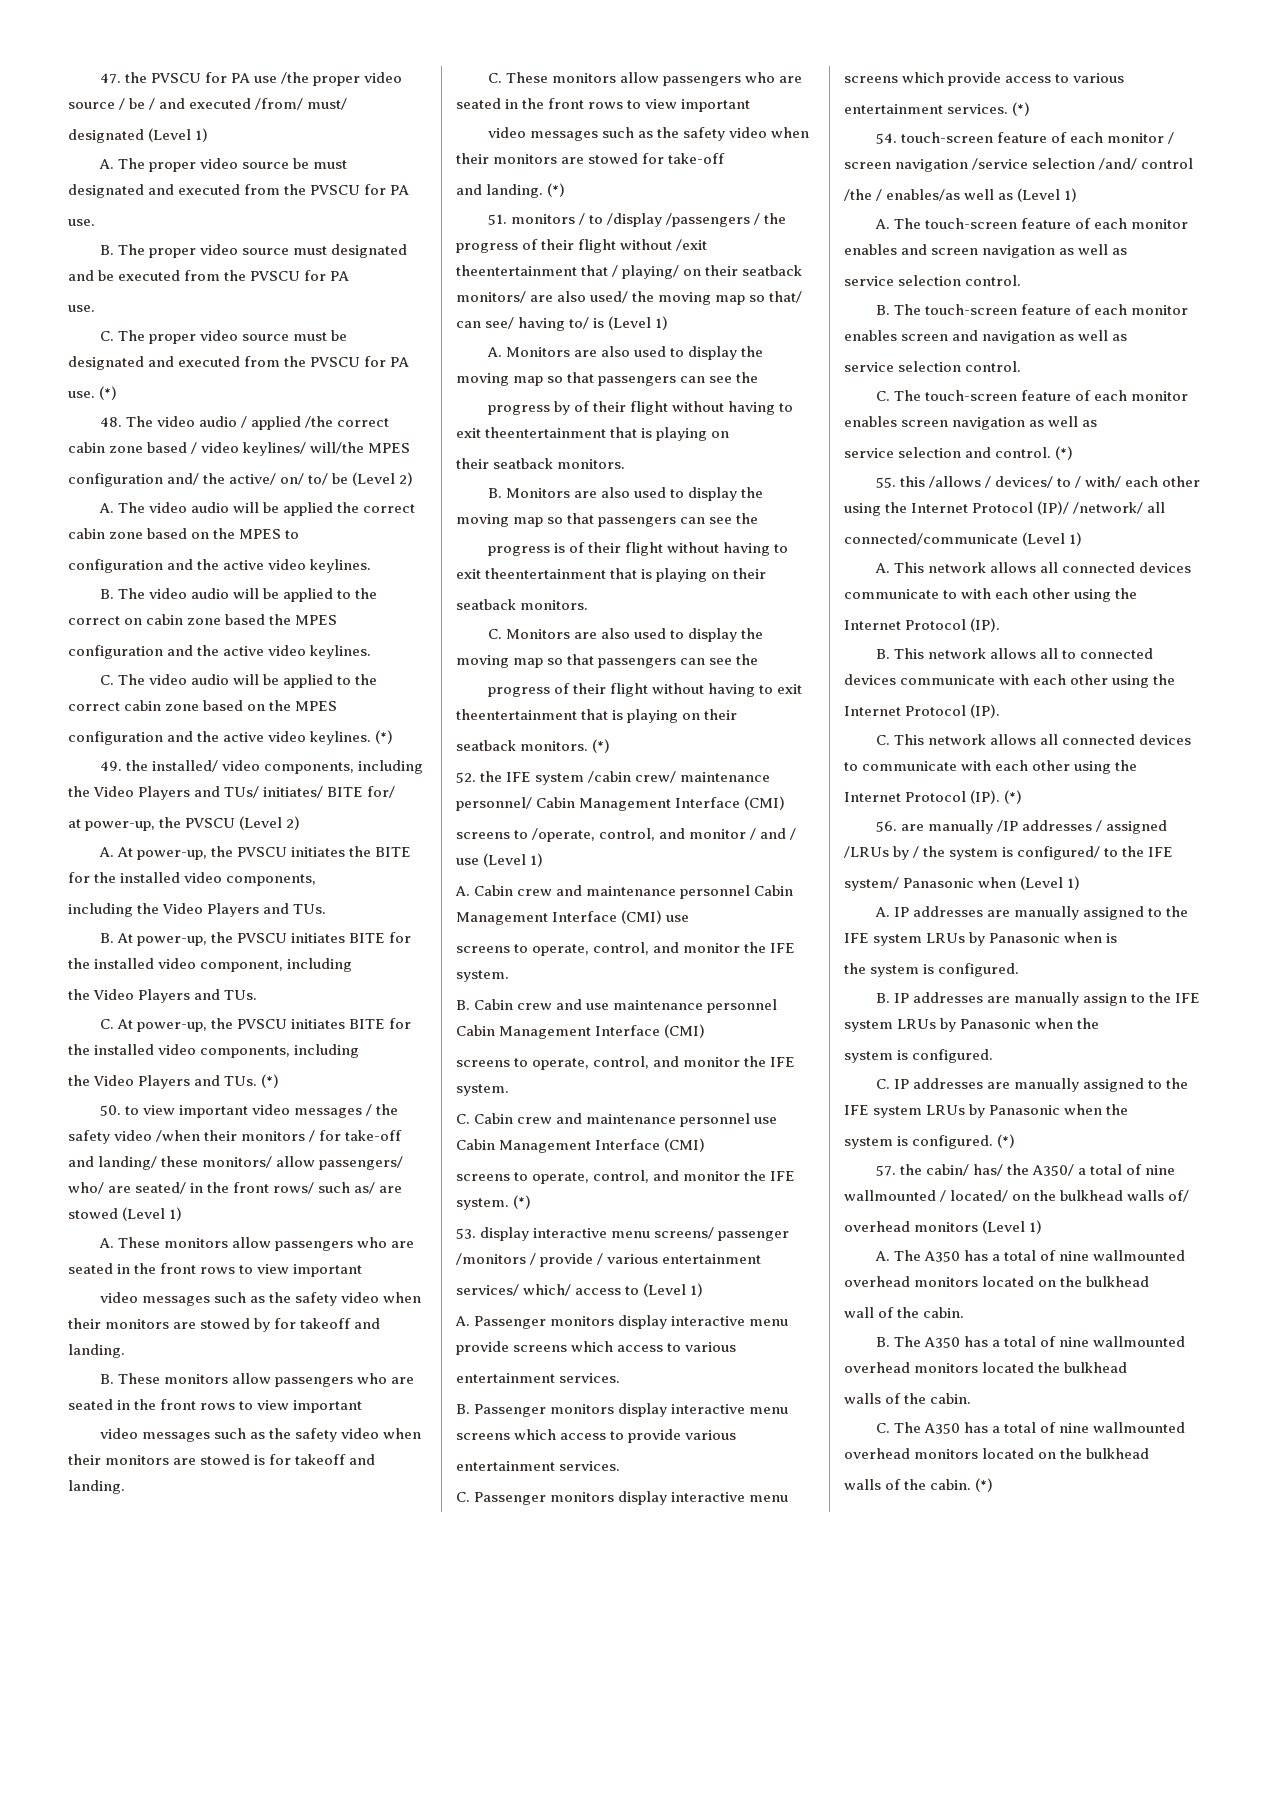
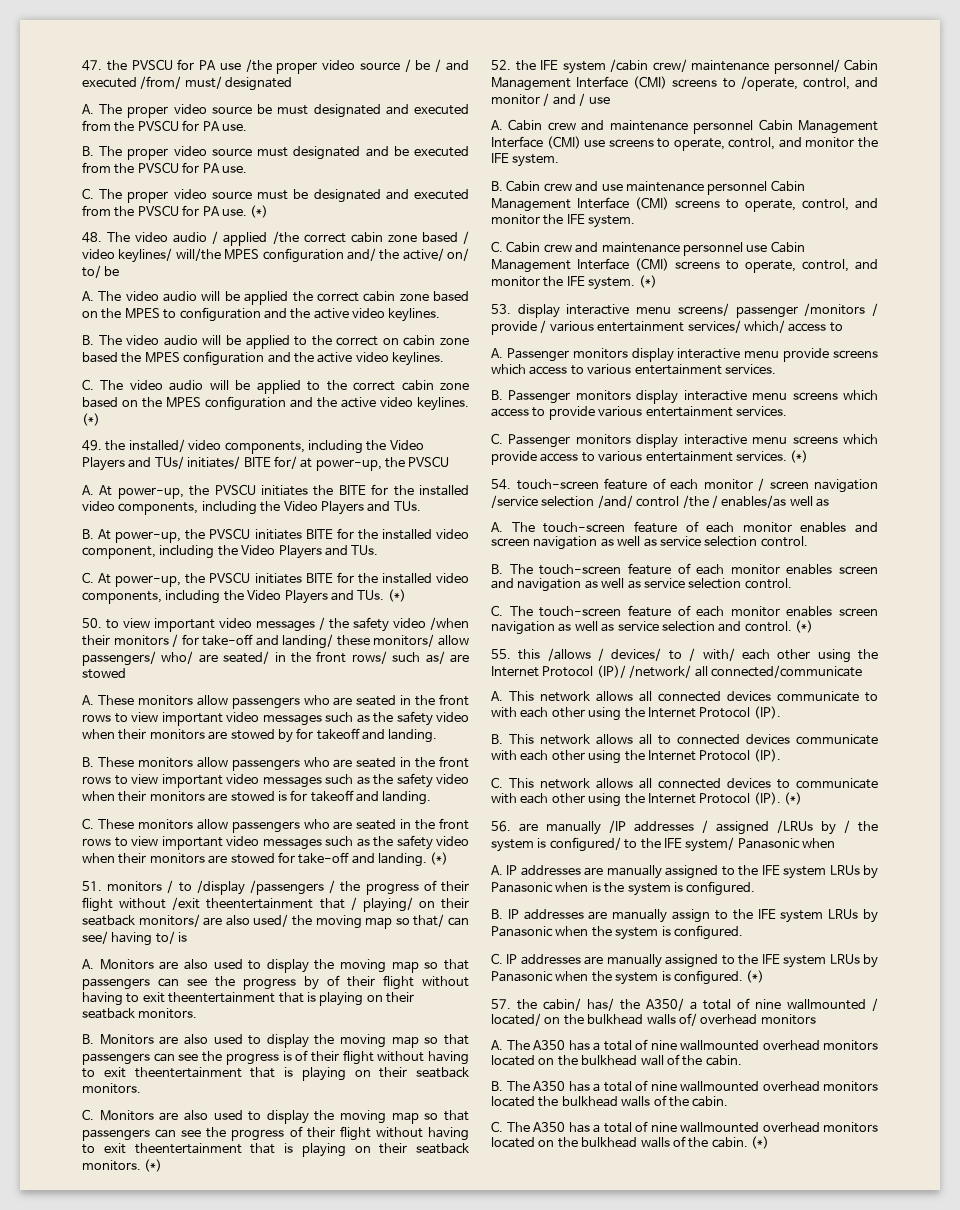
[68,128,209,143] // designated (Level 1) -> [225,77,293,91] designated
(410, 190) // -> (220, 126) none
(350, 276) // -> (220, 168) none
(410, 362) // -> (220, 211) none
(411, 448) // -> (260, 254) none
[352,472,414,486] (Level 2) -> (120, 271) none
(300, 534) // -> (177, 314) none
(338, 620) // -> (180, 357) none
(338, 706) // -> (201, 402) none
(396, 792) // -> (297, 462) none
[239,816,301,830] (Level 2) -> (450, 461) none
(317, 880) // -> (199, 508) none
(353, 965) // -> (215, 552) none
(360, 1051) // -> (221, 597) none
[122,1207,183,1221] (Level 1) -> (126, 673) none
(363, 1270) // -> (223, 719) none
(363, 1406) // -> (223, 781) none
(751, 105) // -> (223, 843) none
(726, 158) // -> (350, 858) none
[608,316,669,330] (Level 1) -> (188, 937) none
(759, 377) // -> (235, 981) none
(730, 434) // -> (383, 998) none
(759, 518) // -> (223, 1056) none
(767, 573) // -> (408, 1072) none
(759, 659) // -> (227, 1132) none
(738, 714) // -> (408, 1148) none
(786, 803) // -> (668, 82) none
[483,853,544,867] (Level 1) -> (610, 100) none
(690, 918) // -> (606, 143) none
(706, 1031) // -> (669, 203) none
(706, 1145) // -> (669, 264) none
(762, 1259) // -> (685, 326) none
[643,1283,704,1297] (Level 1) -> (843, 327) none
(737, 1347) // -> (632, 369) none
(737, 1435) // -> (643, 411) none
(1125, 78) // -> (643, 456) none
(1194, 163) // -> (680, 501) none
[1017,188,1078,202] (Level 1) -> (829, 502) none
(1128, 251) // -> (657, 542) none
(1128, 337) // -> (641, 584) none
(1098, 423) // -> (615, 627) none
(1166, 507) // -> (708, 671) none
[1022,532,1083,546] (Level 1) -> (862, 671) none
(1138, 593) // -> (645, 712) none
(1176, 679) // -> (645, 755) none
(1138, 765) // -> (645, 798) none
(1174, 852) // -> (682, 843) none
[1020,876,1081,890] (Level 1) -> (835, 843) none
(1118, 938) // -> (601, 887) none
(1100, 1023) // -> (612, 931) none
(1129, 1109) // -> (612, 976) none
[844,1220,1043,1234] // overhead monitors (Level 1) -> [700,1014,816,1025] overhead monitors
(1150, 1281) // -> (638, 1060) none
(1128, 1367) // -> (618, 1101) none
(1150, 1453) // -> (638, 1142) none

